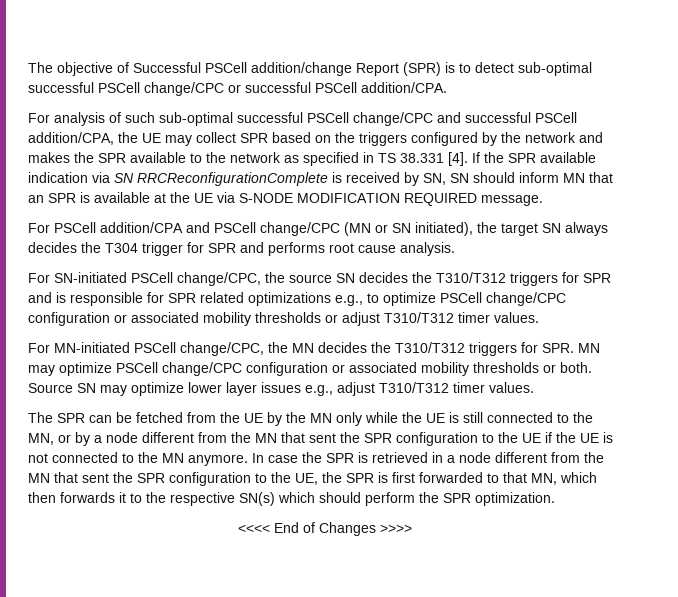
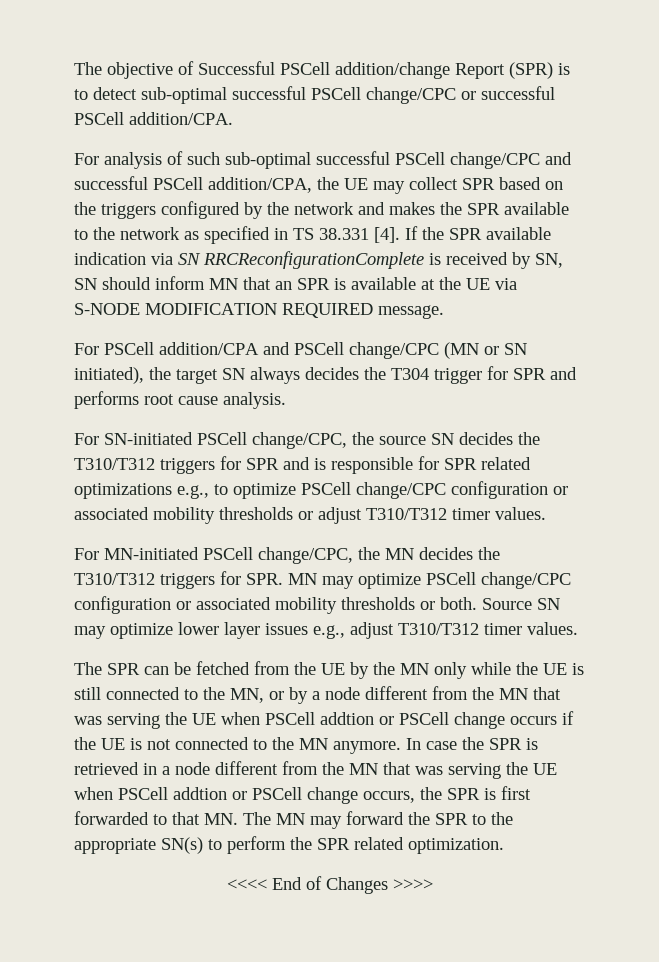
[309,432,541,446] sent the SPR configuration to the UE -> [74,712,557,729] was serving the UE when PSCell addtion or PSCell change occurs
[82,472,318,486] sent the SPR configuration to the UE, -> [415,762,557,779] [74,787,415,804] was serving the UE when PSCell addtion or PSCell change occurs,
[531,472,597,485] [28,492,361,506] MN, which then forwards it to the respective SN(s) which should -> [204,811,513,829] [74,837,222,854] MN. The MN may forward the SPR to the appropriate SN(s) to
(471, 498) none -> [354,837,404,850] related

